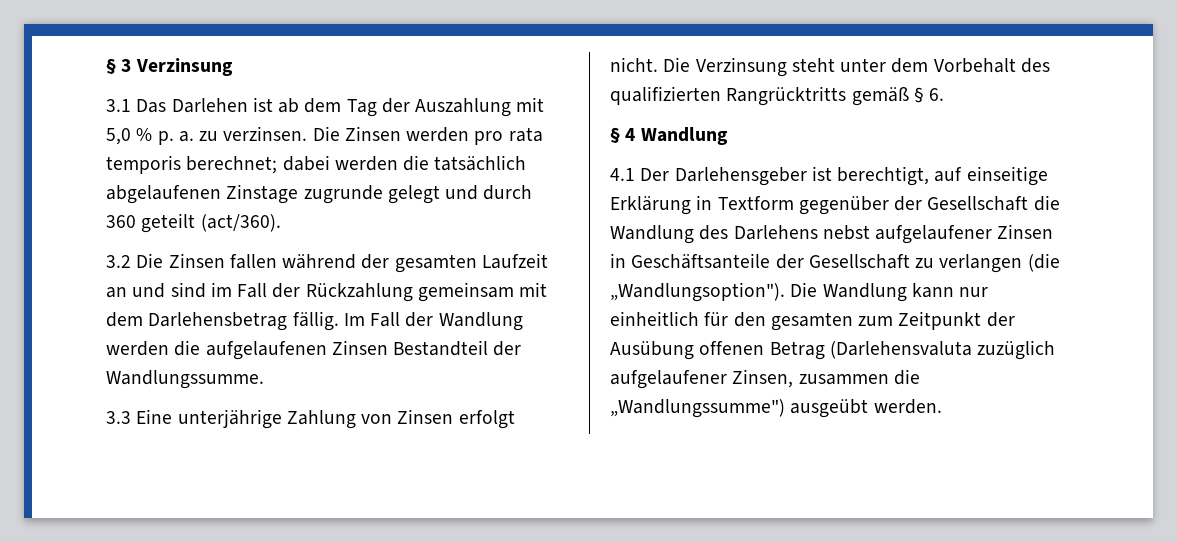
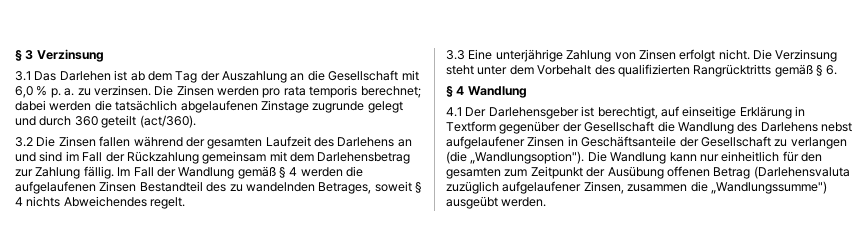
[516,97,545,112] [106,128,131,145] mit 5,0 -> [290,70,419,81] [15,86,33,98] an die Gesellschaft mit 6,0
(548, 261) none -> [314,137,395,147] des Darlehens
(288, 321) none -> [15,167,81,179] zur Zahlung
(523, 321) none -> [237,166,298,179] gemäß § 4
[493,341,522,356] [106,370,264,389] der Wandlungssumme. -> [206,181,422,194] [15,196,186,209] des zu wandelnden Betrages, soweit § 4 nichts Abweichendes regelt.

